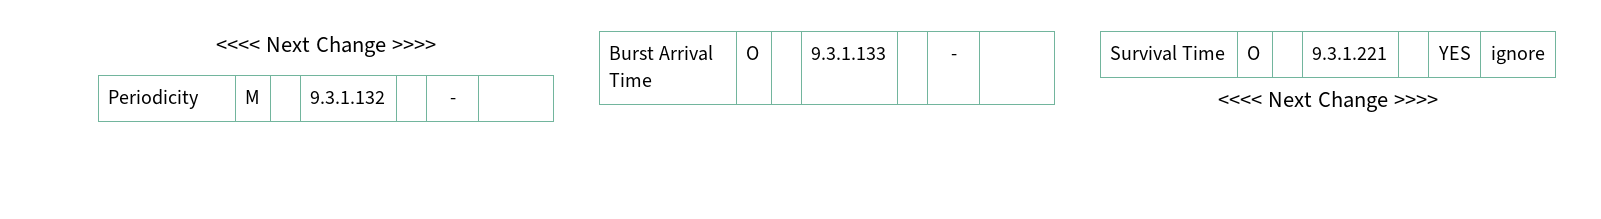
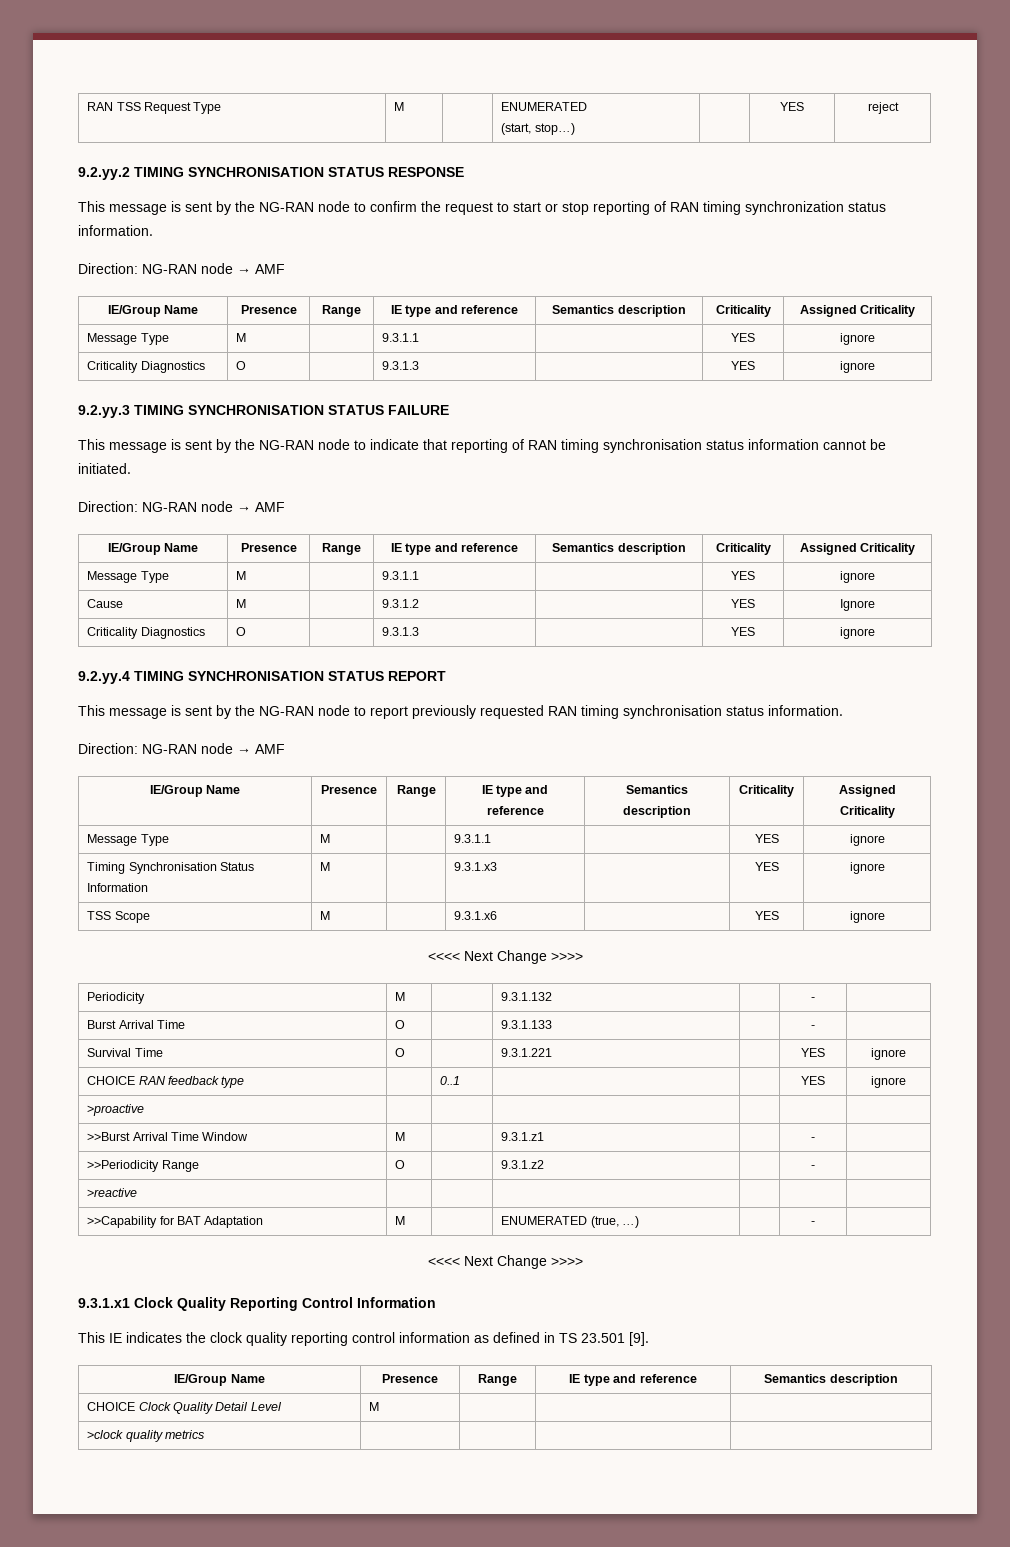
(215, 46) none -> [87,102,222,114] [394,102,405,111] [501,102,588,111] [501,123,575,135] [780,102,804,111] [867,102,899,114] [78,167,464,180] [78,201,886,215] [78,225,153,236] [78,263,285,274] [107,305,199,317] [240,305,297,314] [322,305,361,317] [390,305,519,317] [552,305,686,317] [715,305,771,317] [799,305,916,317] [87,333,169,345] [236,333,247,342] [382,333,420,342] [731,333,755,342] [840,333,875,345] [87,361,205,373] [236,361,247,370] [382,361,420,370] [731,361,755,370] [840,361,875,373] [78,405,449,418] [78,439,886,453] [78,463,131,474] [78,501,285,512] [107,543,199,555] [240,543,297,552] [322,543,361,555] [390,543,519,555] [552,543,686,555] [715,543,771,555] [799,543,916,555] [87,571,169,583] [236,571,247,580] [382,571,420,580] [731,571,755,580] [840,571,875,583] [87,599,124,608] [236,599,247,608] [382,599,420,608] [731,599,755,608] [840,599,875,611] [87,627,205,639] [236,627,247,636] [382,627,420,636] [731,627,755,636] [840,627,875,639] [78,671,446,684] [78,705,843,719] [78,743,285,754] [149,785,241,797] [321,785,377,794] [396,785,436,797] [481,785,549,797] [486,806,544,815] [626,785,688,794] [623,806,691,818] [739,785,794,797] [838,785,896,797] [839,806,895,818] [87,834,169,846] [320,834,331,843] [454,834,492,843] [754,834,779,843] [849,834,885,846] [87,862,254,874] [87,883,149,892] [320,862,331,871] [454,862,498,871] [754,862,779,871] [849,862,885,874] [87,911,150,923] [320,911,331,920] [454,911,498,920] [754,911,779,920] [849,911,885,923] RAN TSS Request Type | M | | ENUMERATED // (start, stop…) | | YES | reject // 9.2.yy.2 TIMING SYNCHRONISATION STATUS RESPONSE // This message is sent by the NG-RAN node to confirm the request to start or stop reporting of RAN timing synchronization status information. // Direction: NG-RAN node → AMF // IE/Group Name | Presence | Range | IE type and reference | Semantics description | Criticality | Assigned Criticality // Message Type | M | | 9.3.1.1 | | YES | ignore // Criticality Diagnostics | O | | 9.3.1.3 | | YES | ignore // 9.2.yy.3 TIMING SYNCHRONISATION STATUS FAILURE // This message is sent by the NG-RAN node to indicate that reporting of RAN timing synchronisation status information cannot be initiated. // Direction: NG-RAN node → AMF // IE/Group Name | Presence | Range | IE type and reference | Semantics description | Criticality | Assigned Criticality // Message Type | M | | 9.3.1.1 | | YES | ignore // Cause | M | | 9.3.1.2 | | YES | Ignore // Criticality Diagnostics | O | | 9.3.1.3 | | YES | ignore // 9.2.yy.4 TIMING SYNCHRONISATION STATUS REPORT // This message is sent by the NG-RAN node to report previously requested RAN timing synchronisation status information. // Direction: NG-RAN node → AMF // IE/Group Name | Presence | Range | IE type and reference | Semantics description | Criticality | Assigned Criticality // Message Type | M | | 9.3.1.1 | | YES | ignore // Timing Synchronisation Status Information | M | | 9.3.1.x3 | | YES | ignore // TSS Scope | M | | 9.3.1.x6 | | YES | ignore //
[1217,91,1439,112] // <<<< Next Change >>>> -> [87,1076,245,1088] [440,1076,461,1085] [801,1076,825,1085] [871,1076,906,1088] [87,1104,145,1116] [87,1132,249,1141] [395,1132,406,1141] [501,1132,545,1141] [811,1137,815,1141] [87,1160,199,1172] [395,1160,406,1169] [501,1160,545,1169] [811,1165,815,1169] [87,1188,138,1197] [87,1216,264,1228] [395,1216,406,1225] [501,1216,639,1228] [811,1221,815,1225] [427,1255,583,1269] [78,1297,436,1311] [78,1332,649,1346] [174,1374,265,1386] [382,1374,438,1383] [478,1374,517,1386] [569,1374,697,1386] [764,1374,898,1386] [87,1402,282,1414] [369,1402,380,1411] [87,1430,204,1442] // CHOICE RAN feedback type | | 0..1 | | | YES | ignore // >proactive | | | | | | // >>Burst Arrival Time Window | M | | 9.3.1.z1 | | - | // >>Periodicity Range | O | | 9.3.1.z2 | | - | // >reactive | | | | | | // >>Capability for BAT Adaptation | M | | ENUMERATED (true, …) | | - | // <<<< Next Change >>>> // 9.3.1.x1 Clock Quality Reporting Control Information // This IE indicates the clock quality reporting control information as defined in TS 23.501 [9]. // IE/Group Name | Presence | Range | IE type and reference | Semantics description // CHOICE Clock Quality Detail Level | M | | | // >clock quality metrics | | | |

